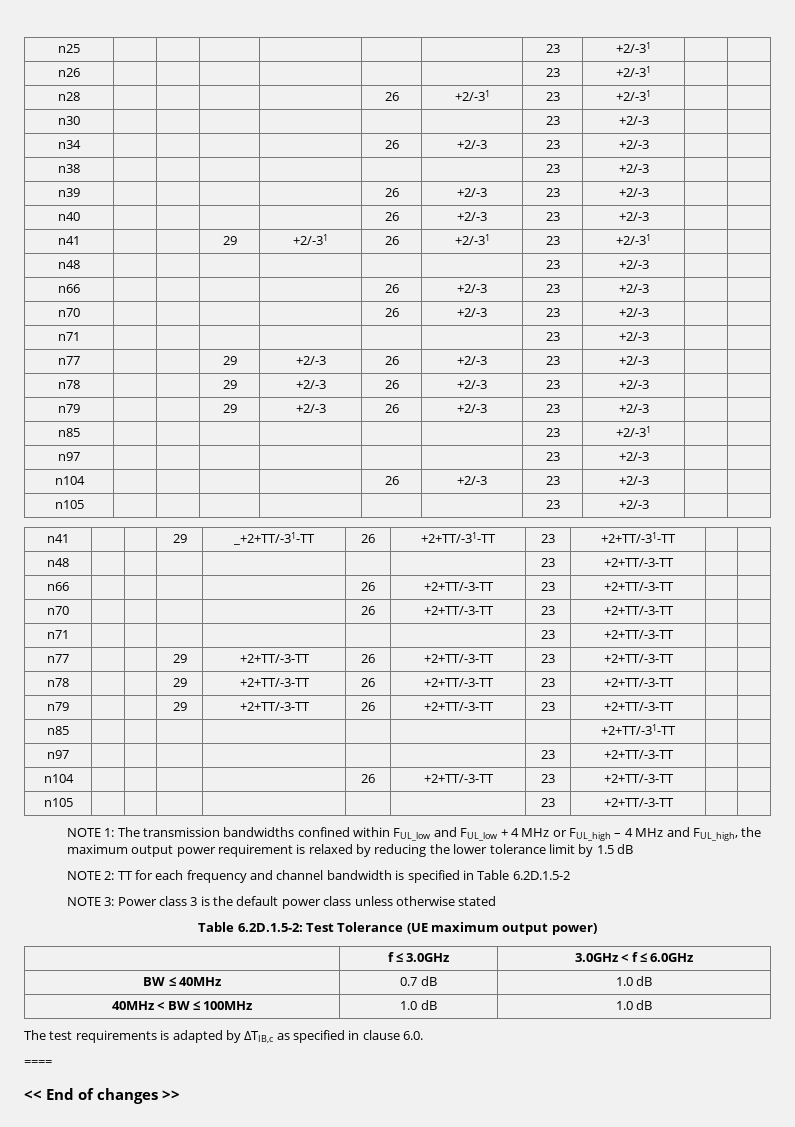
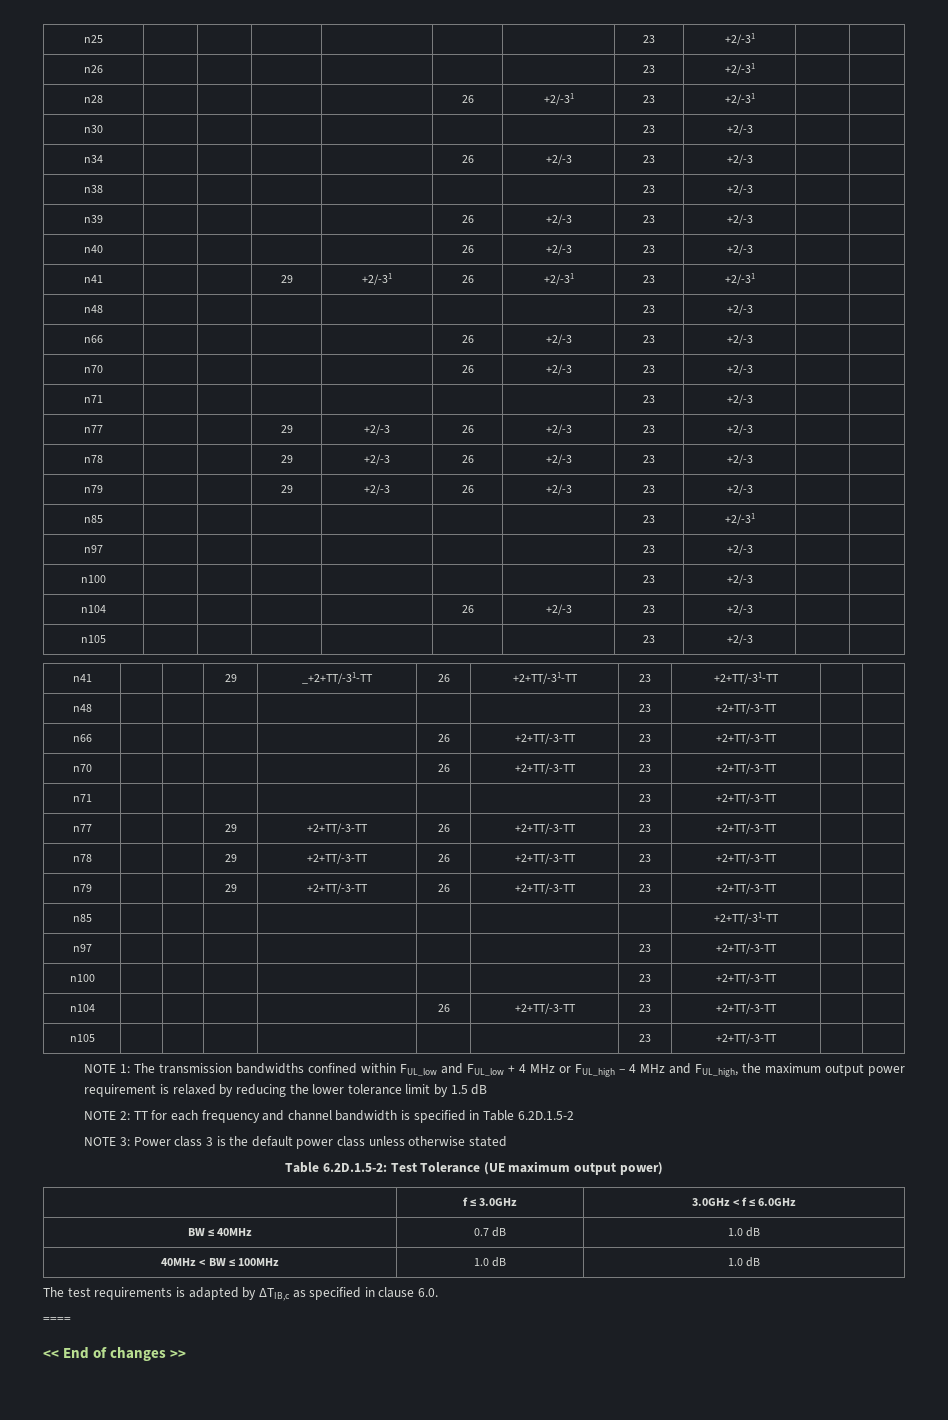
(649, 456) none -> [81,575,106,583] [643,575,655,583] [726,574,753,585] // n100 | | | | | | | 23 | +2/-3 | |
(674, 754) none -> [69,974,95,982] [639,974,651,982] [716,973,777,984] // n100 | | | | | | | 23 | +2+TT/-3-TT | |

